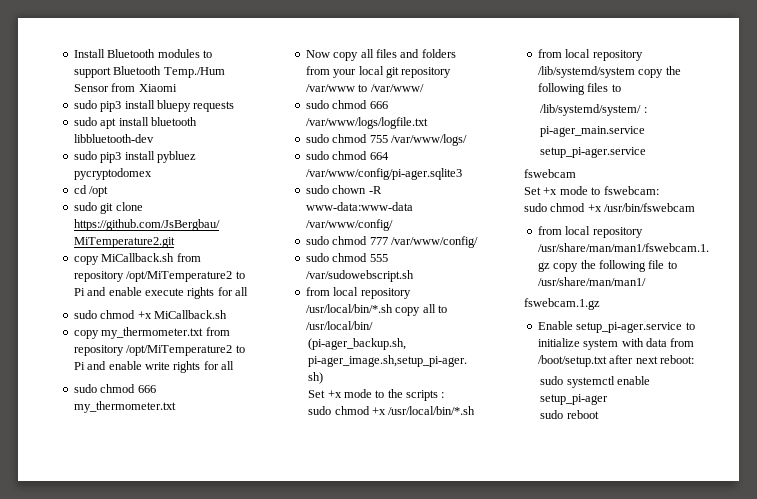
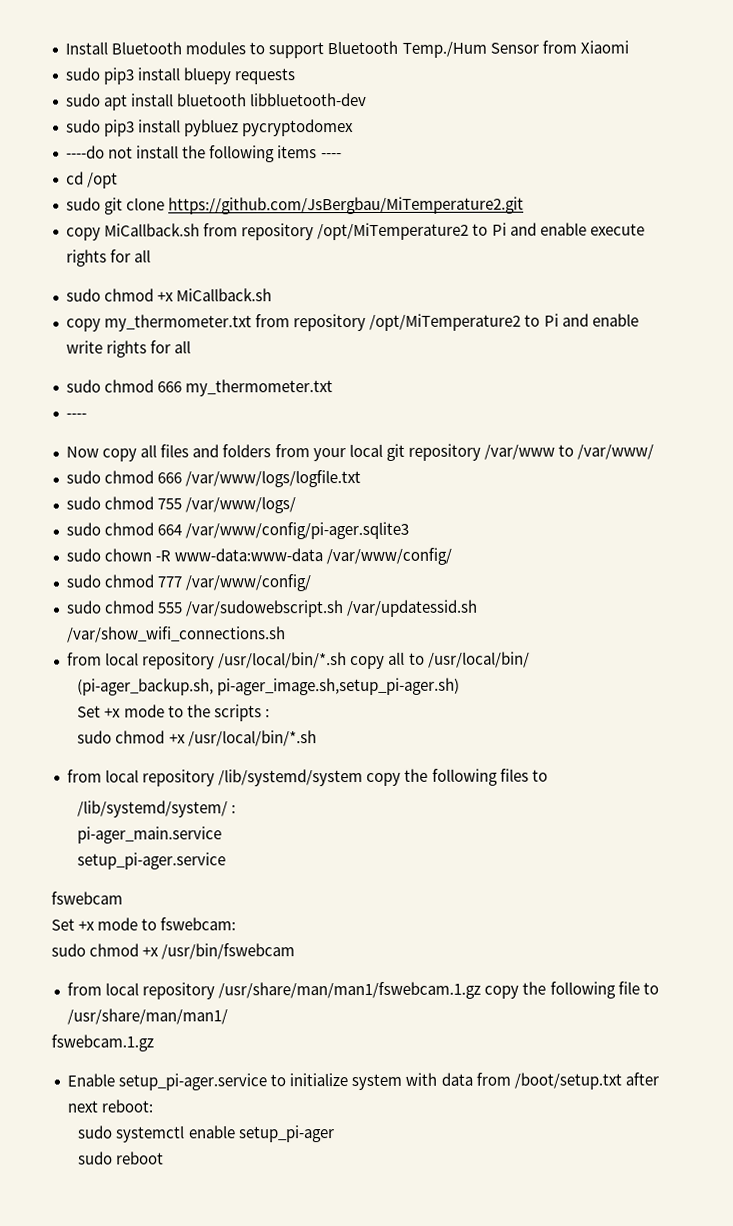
(152, 174) none -> [66,145,342,163] // ----do not install the following items ----
(176, 407) none -> [66,413,88,419] // ----
(414, 276) none -> [346,599,479,618] [67,626,287,643] /var/updatessid.sh /var/show_wifi_connections.sh

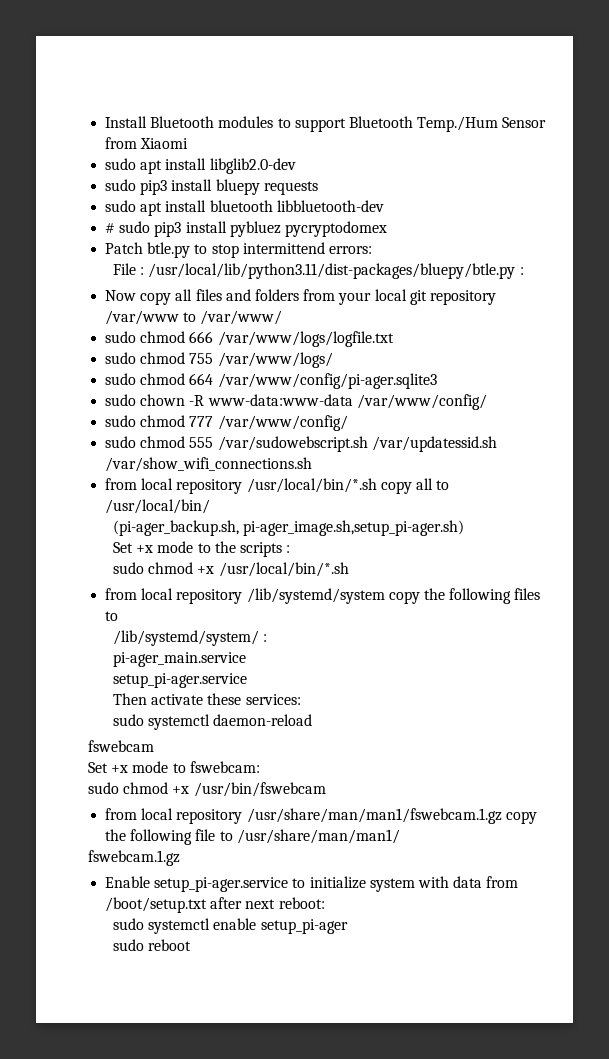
(629, 47) none -> [105,158,296,174] // sudo apt install libglib2.0-dev
(368, 99) none -> [105,223,116,233] #
[66,145,342,163] [66,171,119,189] [66,196,525,215] [66,222,645,241] [66,249,152,267] [66,288,273,302] [66,313,639,332] [66,340,192,358] [66,379,334,397] [66,413,88,419] ----do not install the following items ---- // cd /opt // sudo git clone https://github.com/JsBergbau/MiTemperature2.git // copy MiCallback.sh from repository /opt/MiTemperature2 to Pi and enable execute rights for all // sudo chmod +x MiCallback.sh // copy my_thermometer.txt from repository /opt/MiTemperature2 to Pi and enable write rights for all // sudo chmod 666 my_thermometer.txt // ---- -> [105,242,372,258] [113,263,524,279] Patch btle.py to stop intermittend errors: // File : /usr/local/lib/python3.11/dist-packages/bluepy/btle.py :
(227, 861) none -> [113,693,301,705] [113,714,313,730] // Then activate these services: // sudo systemctl daemon-reload

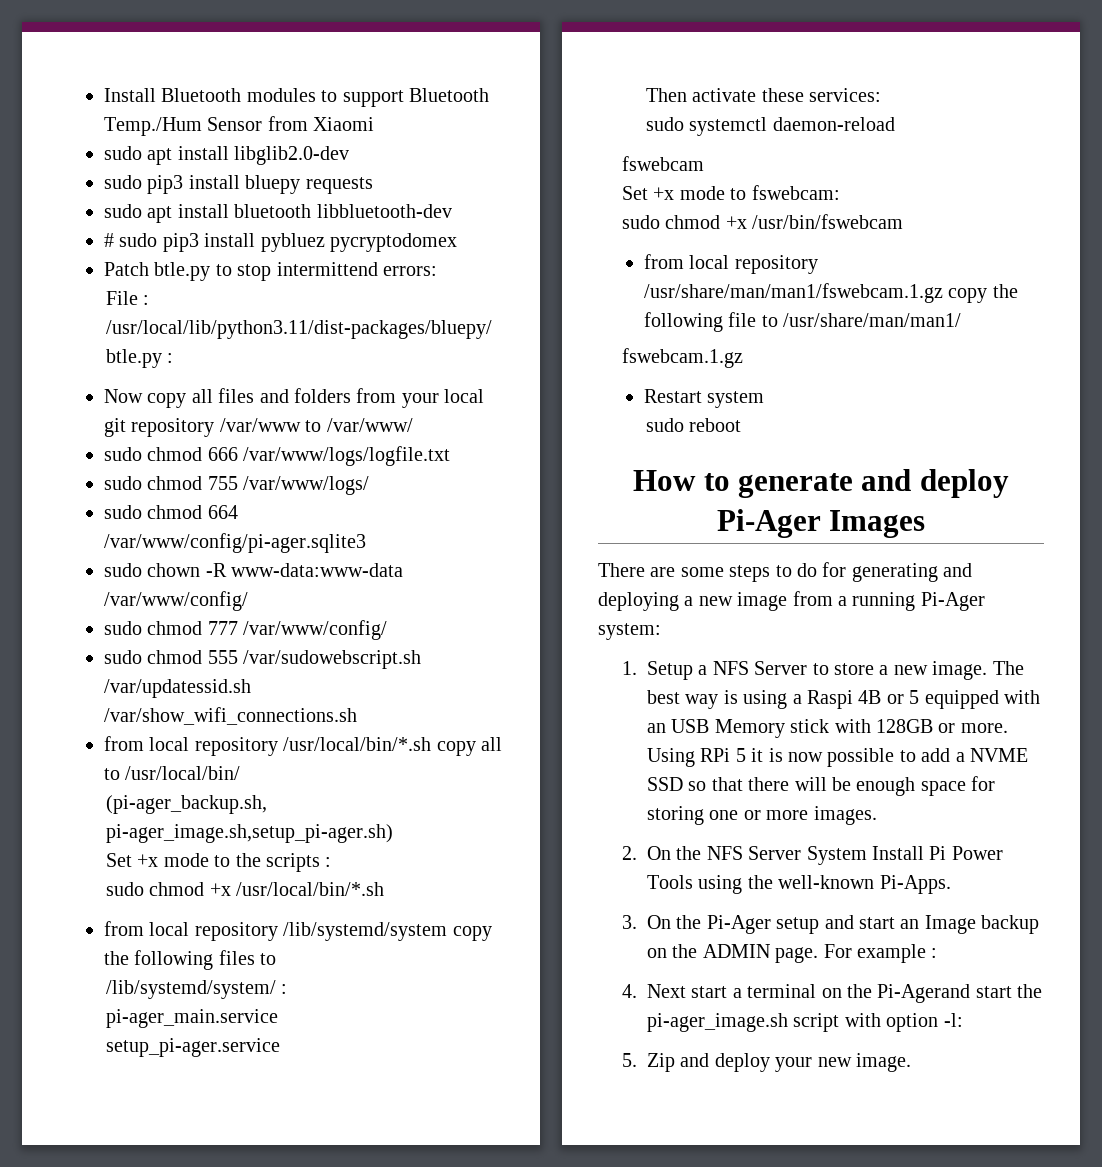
[105,876,519,892] [105,897,325,913] [113,918,348,934] [113,939,192,951] Enable setup_pi-ager.service to initialize system with data from /boot/setup.txt after next reboot: // sudo systemctl enable setup_pi-ager // sudo reboot -> [644,389,765,408] [646,418,742,432] [633,469,1009,498] [716,509,926,538] [598,562,973,582] [598,591,985,611] [598,623,661,640] [622,661,1024,680] [647,690,1041,709] [647,719,1008,738] [647,748,1029,767] [647,776,996,796] [647,806,877,825] [622,846,1003,865] [647,875,951,894] [622,915,1040,934] [647,944,938,963] [622,984,1043,1003] [647,1013,963,1032] [622,1053,912,1072] Restart system // sudo reboot // How to generate and deploy Pi-Ager Images // There are some steps to do for generating and deploying a new image from a running Pi-Ager system: // 1. Setup a NFS Server to store a new image. The best way is using a Raspi 4B or 5 equipped with an USB Memory stick with 128GB or more. Using RPi 5 it is now possible to add a NVME SSD so that there will be enough space for storing one or more images. // 2. On the NFS Server System Install Pi Power Tools using the well-known Pi-Apps. // 3. On the Pi-Ager setup and start an Image backup on the ADMIN page. For example : // 4. Next start a terminal on the Pi-Agerand start the pi-ager_image.sh script with option -l: // 5. Zip and deploy your new image.

